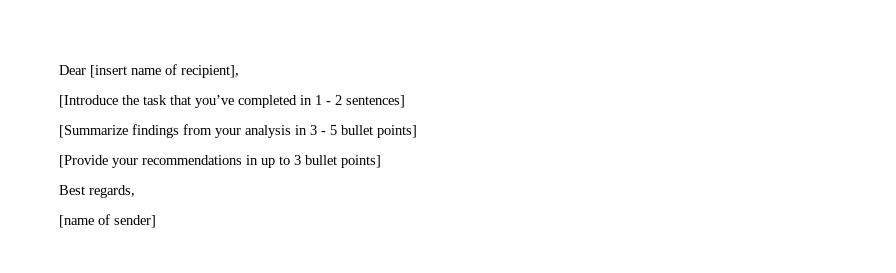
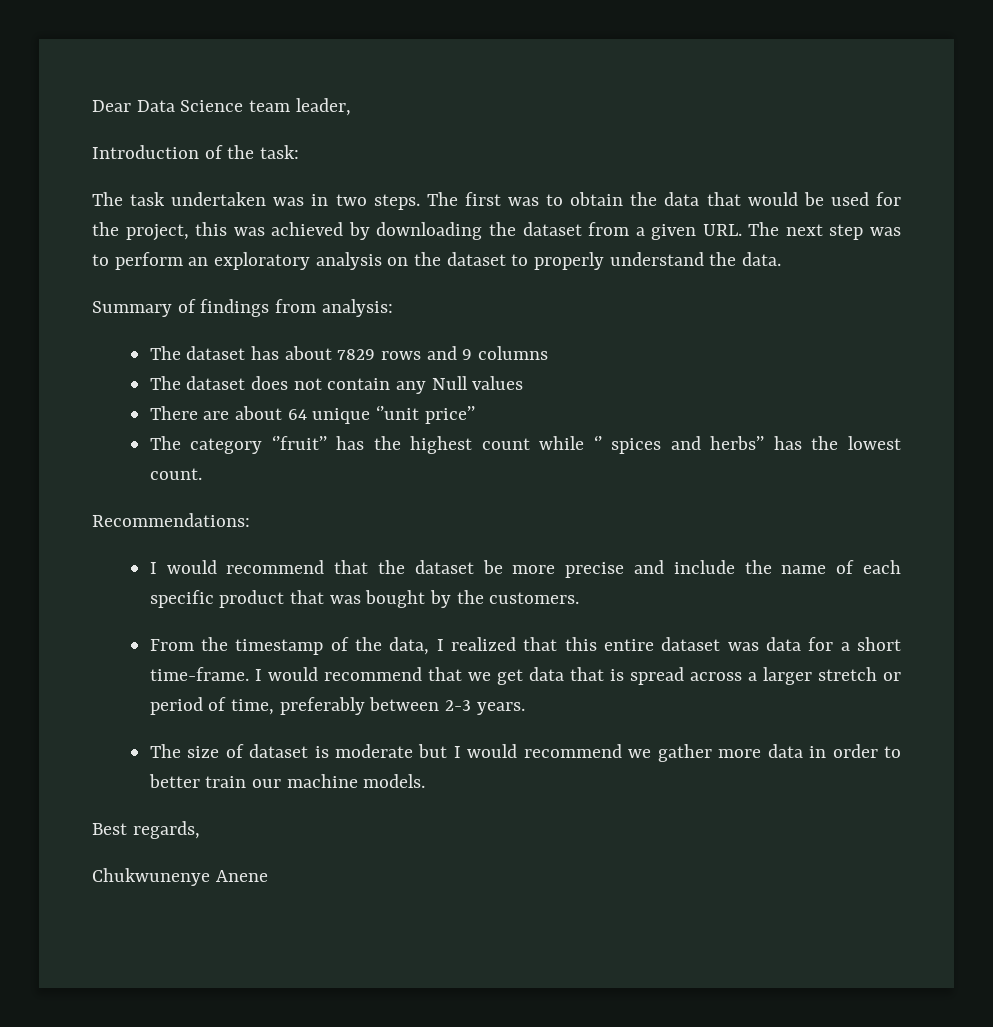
[90,64,239,78] [59,95,405,108] [59,124,417,138] [59,155,381,168] [insert name of recipient], // [Introduce the task that you’ve completed in 1 - 2 sentences] // [Summarize findings from your analysis in 3 - 5 bullet points] // [Provide your recommendations in up to 3 bullet points] -> [136,98,351,116] [92,145,300,159] [92,192,901,210] [92,222,901,241] [92,252,782,270] [92,299,393,317] [149,346,549,360] [149,376,524,394] [149,405,475,424] [149,435,901,454] [149,468,202,480] [92,513,250,527] [149,560,902,578] [149,590,580,608] [149,637,901,655] [149,667,902,685] [149,697,525,715] [149,744,901,762] [148,774,426,788] Data Science team leader, // Introduction of the task: // The task undertaken was in two steps. The first was to obtain the data that would be used for the project, this was achieved by downloading the dataset from a given URL. The next step was to perform an exploratory analysis on the dataset to properly understand the data. // Summary of findings from analysis: // The dataset has about 7829 rows and 9 columns // The dataset does not contain any Null values // There are about 64 unique ‘’unit price’’ // The category ‘’fruit’’ has the highest count while ‘’ spices and herbs’’ has the lowest count. // Recommendations: // I would recommend that the dataset be more precise and include the name of each specific product that was bought by the customers. // From the timestamp of the data, I realized that this entire dataset was data for a short time-frame. I would recommend that we get data that is spread across a larger stretch or period of time, preferably between 2-3 years. // The size of dataset is moderate but I would recommend we gather more data in order to better train our machine models.
[59,214,156,228] [name of sender] -> [92,868,268,886] Chukwunenye Anene

